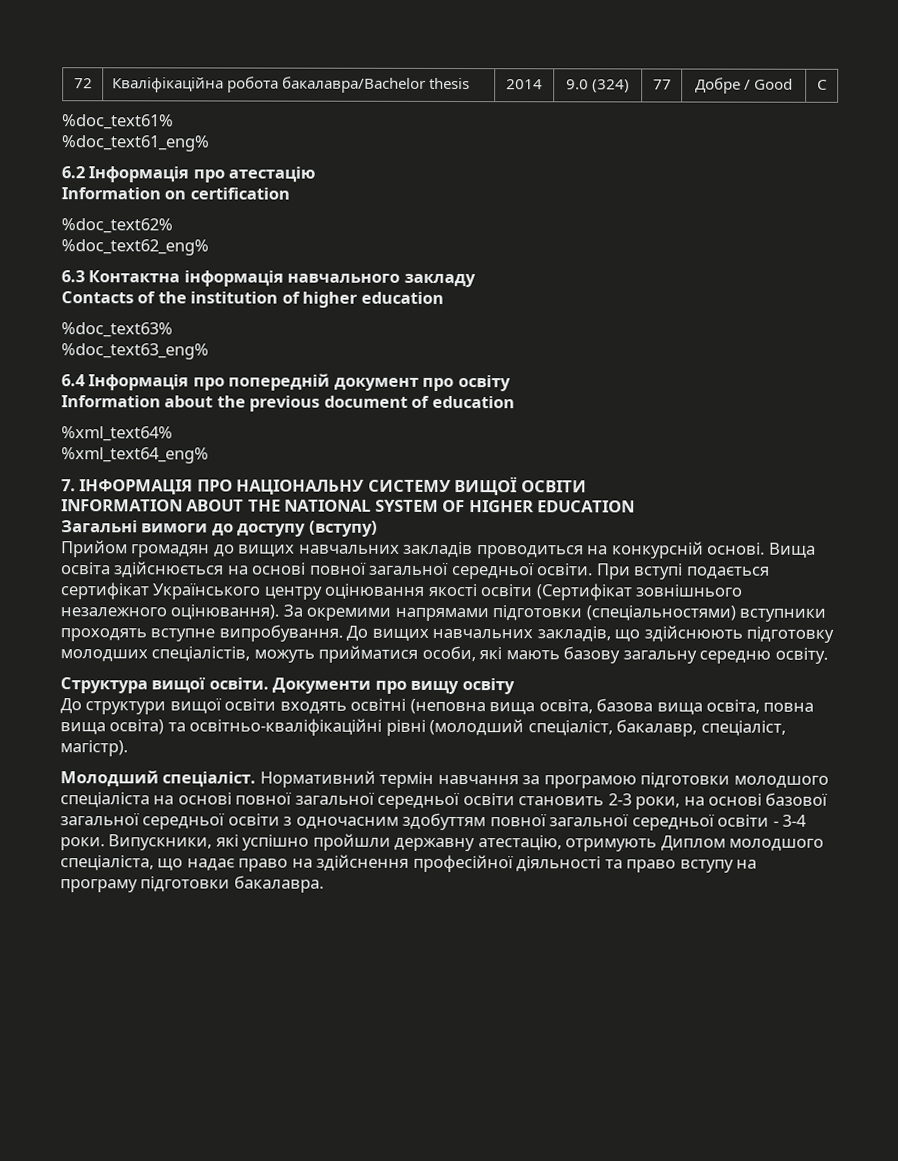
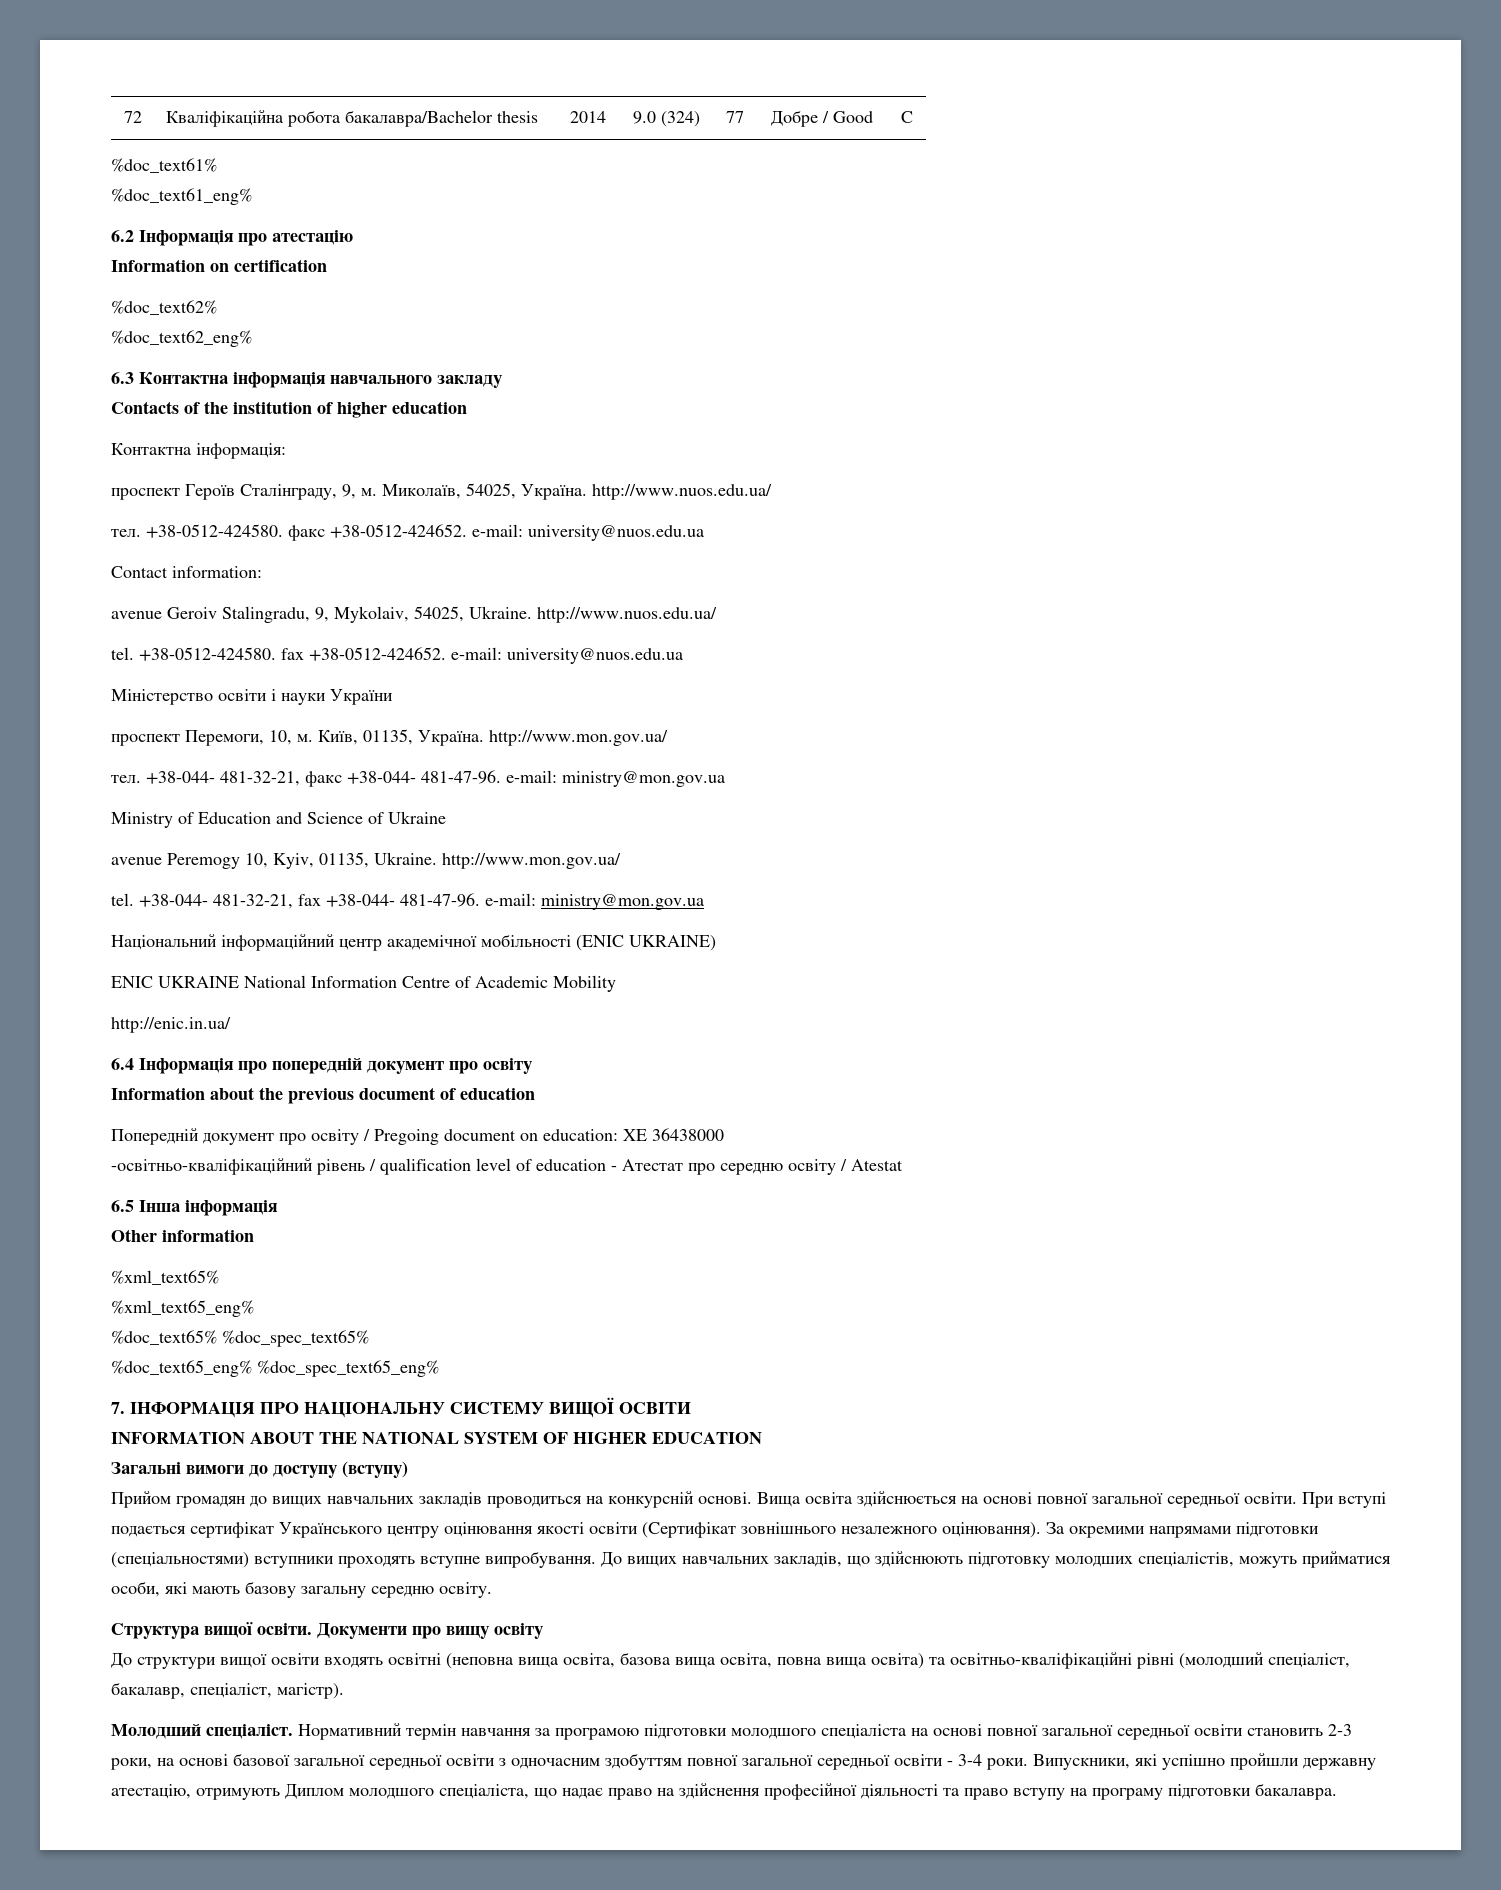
[61,322,173,338] [61,343,209,360] %doc_text63% // %doc_text63_eng% -> [111,443,286,459] [111,483,772,500] [111,524,704,541] [111,566,262,578] [111,606,717,623] [111,647,683,664] [111,689,393,705] [111,729,668,746] [111,770,725,787] [111,811,446,828] [111,852,621,869] [111,893,704,910] [111,934,716,951] [111,975,616,992] [111,1017,231,1033] Контактна інформація: // проспект Героїв Сталінграду, 9, м. Миколаїв, 54025, Україна. http://www.nuos.edu.ua/ // тел. +38-0512-424580. факс +38-0512-424652. e-mail: university@nuos.edu.ua // Contact information: // avenue Geroiv Stalingradu, 9, Mykolaiv, 54025, Ukraine. http://www.nuos.edu.ua/ // tel. +38-0512-424580. fax +38-0512-424652. e-mail: university@nuos.edu.ua // Міністерство освіти і науки України // проспект Перемоги, 10, м. Київ, 01135, Україна. http://www.mon.gov.ua/ // тел. +38-044- 481-32-21, факс +38-044- 481-47-96. е-mail: ministry@mon.gov.ua // Ministry of Education and Science of Ukraine // avenue Peremogy 10, Kyiv, 01135, Ukraine. http://www.mon.gov.ua/ // tel. +38-044- 481-32-21, fax +38-044- 481-47-96. е-mail: ministry@mon.gov.ua // Національний інформаційний центр академічної мобільності (ENІC UKRAINE) // ENIC UKRAINE National Information Centre of Academic Mobility // http://enic.in.ua/
[61,426,173,442] [61,447,209,464] %xml_text64% // %xml_text64_eng% -> [111,1128,724,1145] [111,1158,903,1175] [111,1200,278,1216] [111,1229,254,1242] [111,1270,219,1285] [111,1300,254,1317] [111,1330,369,1347] [111,1360,439,1377] Попереднiй документ про освiту / Pregoing document on education: XE 36438000 // -освiтньо-квалiфiкацiйний рiвень / qualification level of education - Атестат про середню освiту / Atestat // 6.5 Iнша iнформація // Other information // %xml_text65% // %xml_text65_eng% // %doc_text65% %doc_spec_text65% // %doc_text65_eng% %doc_spec_text65_eng%

